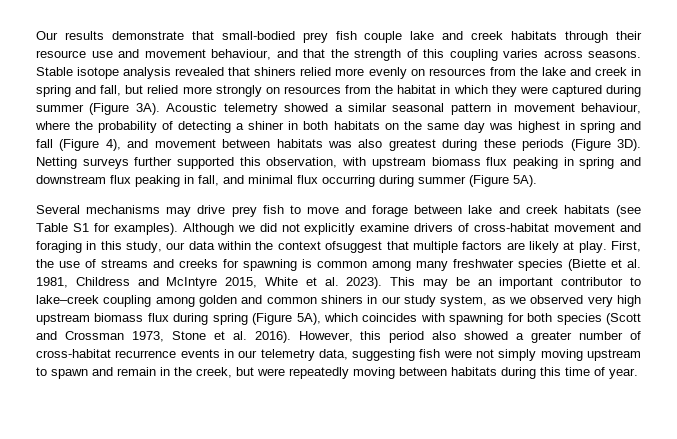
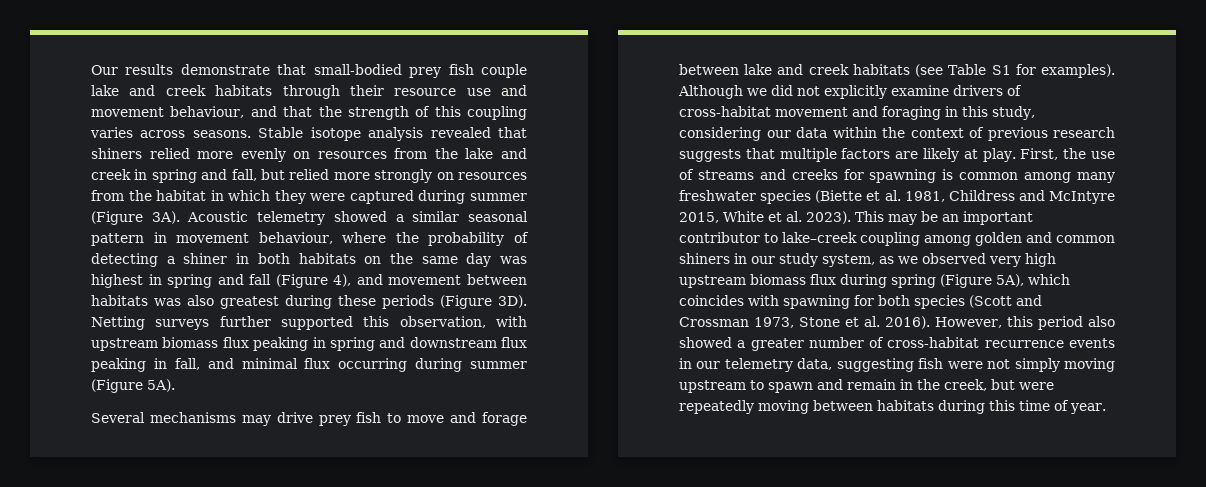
(163, 247) none -> [679,127,761,141] considering
[325,241,383,253] ofsuggest -> [969,127,1115,141] [679,149,741,162] of previous research suggests

